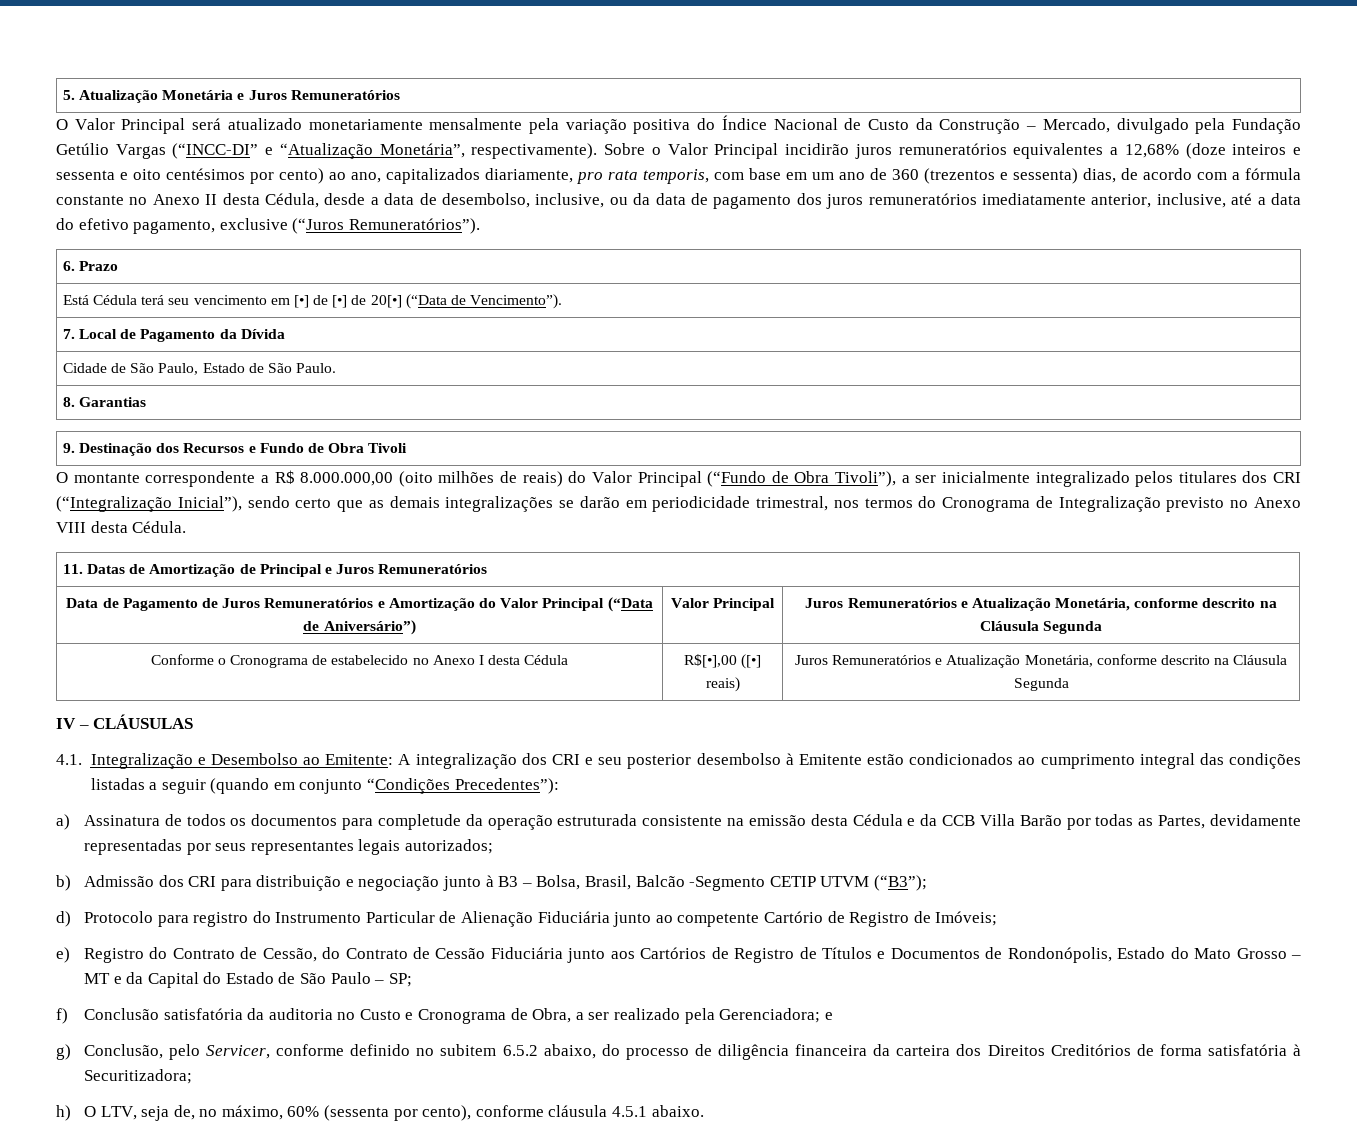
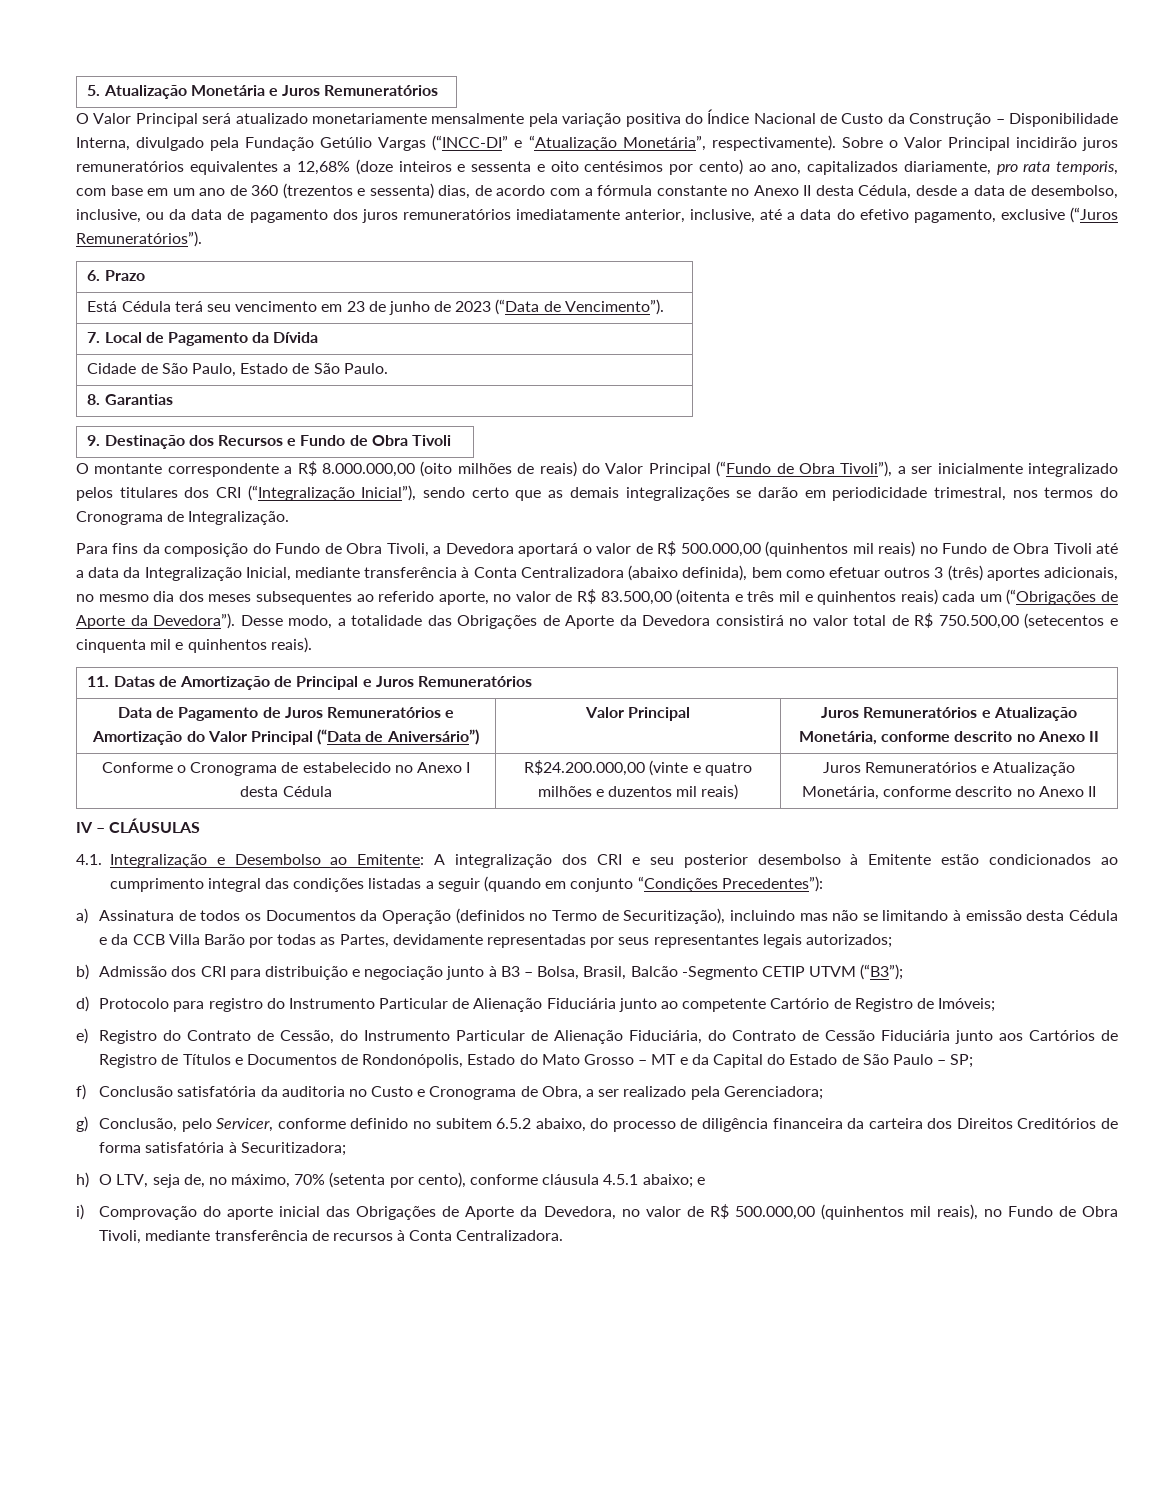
[1042,118,1110,133] Mercado, -> [1009,113,1119,127] [76,137,130,151] Disponibilidade Interna,
[293,295,402,308] [•] de [•] de 20[•] -> [346,301,492,315] 23 de junho de 2023
[1058,496,1301,512] [56,521,187,533] Integralização previsto no Anexo VIII desta Cédula. -> [188,511,290,525] [76,541,1119,557] [76,565,1118,581] [76,589,1119,605] [76,613,1118,629] [76,637,312,653] Integralização. // Para fins da composição do Fundo de Obra Tivoli, a Devedora aportará o valor de R$ 500.000,00 (quinhentos mil reais) no Fundo de Obra Tivoli até a data da Integralização Inicial, mediante transferência à Conta Centralizadora (abaixo definida), bem como efetuar outros 3 (três) aportes adicionais, no mesmo dia dos meses subsequentes ao referido aporte, no valor de R$ 83.500,00 (oitenta e três mil e quinhentos reais) cada um (“Obrigações de Aporte da Devedora”). Desse modo, a totalidade das Obrigações de Aporte da Devedora consistirá no valor total de R$ 750.500,00 (setecentos e cinquenta mil e quinhentos reais).
[1259,601,1277,608] [979,621,1103,634] na Cláusula Segunda -> [1016,731,1099,742] no Anexo II
[683,654,762,669] R$[•],00 ([•] -> [524,760,752,776] [537,786,698,797] R$24.200.000,00 (vinte e quatro milhões e duzentos mil
[1214,655,1288,665] [1013,678,1069,691] na Cláusula Segunda -> [1016,786,1096,797] no Anexo II
[251,814,745,830] documentos para completude da operação estruturada consistente na -> [265,908,962,924] Documentos da Operação (definidos no Termo de Securitização), incluindo mas não se limitando à
(341, 953) none -> [364,1030,727,1044] Instrumento Particular de Alienação Fiduciária, do
[824,1012,833,1020] e -> (823, 1093) none
[287,1105,390,1121] 60% (sessenta -> [294,1172,386,1188] 70% (setenta
[651,1105,704,1117] abaixo. -> [642,1174,705,1188] [76,1204,1118,1220] [99,1230,564,1244] abaixo; e // i) Comprovação do aporte inicial das Obrigações de Aporte da Devedora, no valor de R$ 500.000,00 (quinhentos mil reais), no Fundo de Obra Tivoli, mediante transferência de recursos à Conta Centralizadora.

